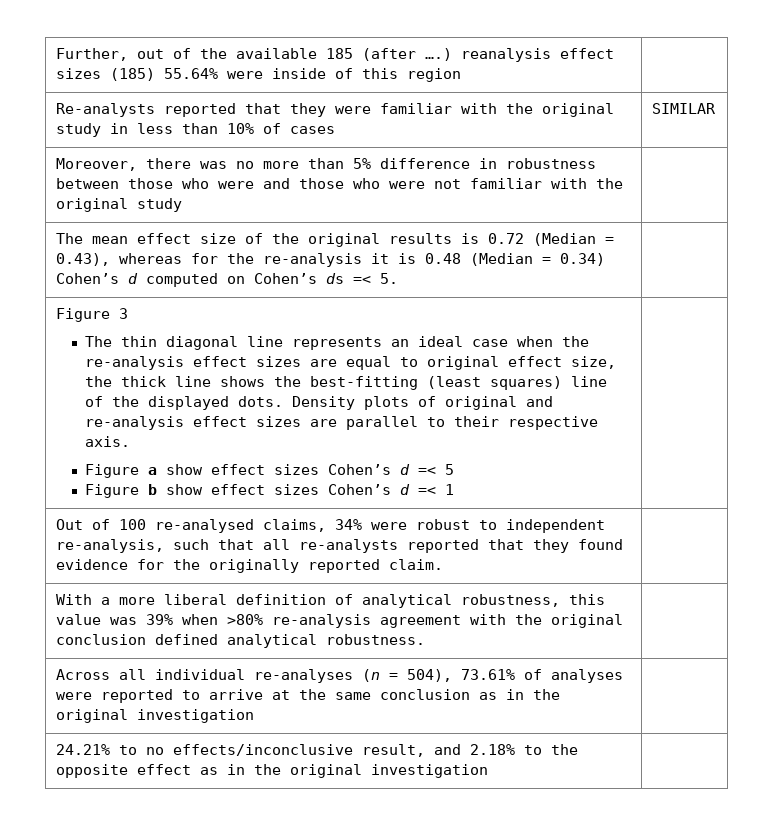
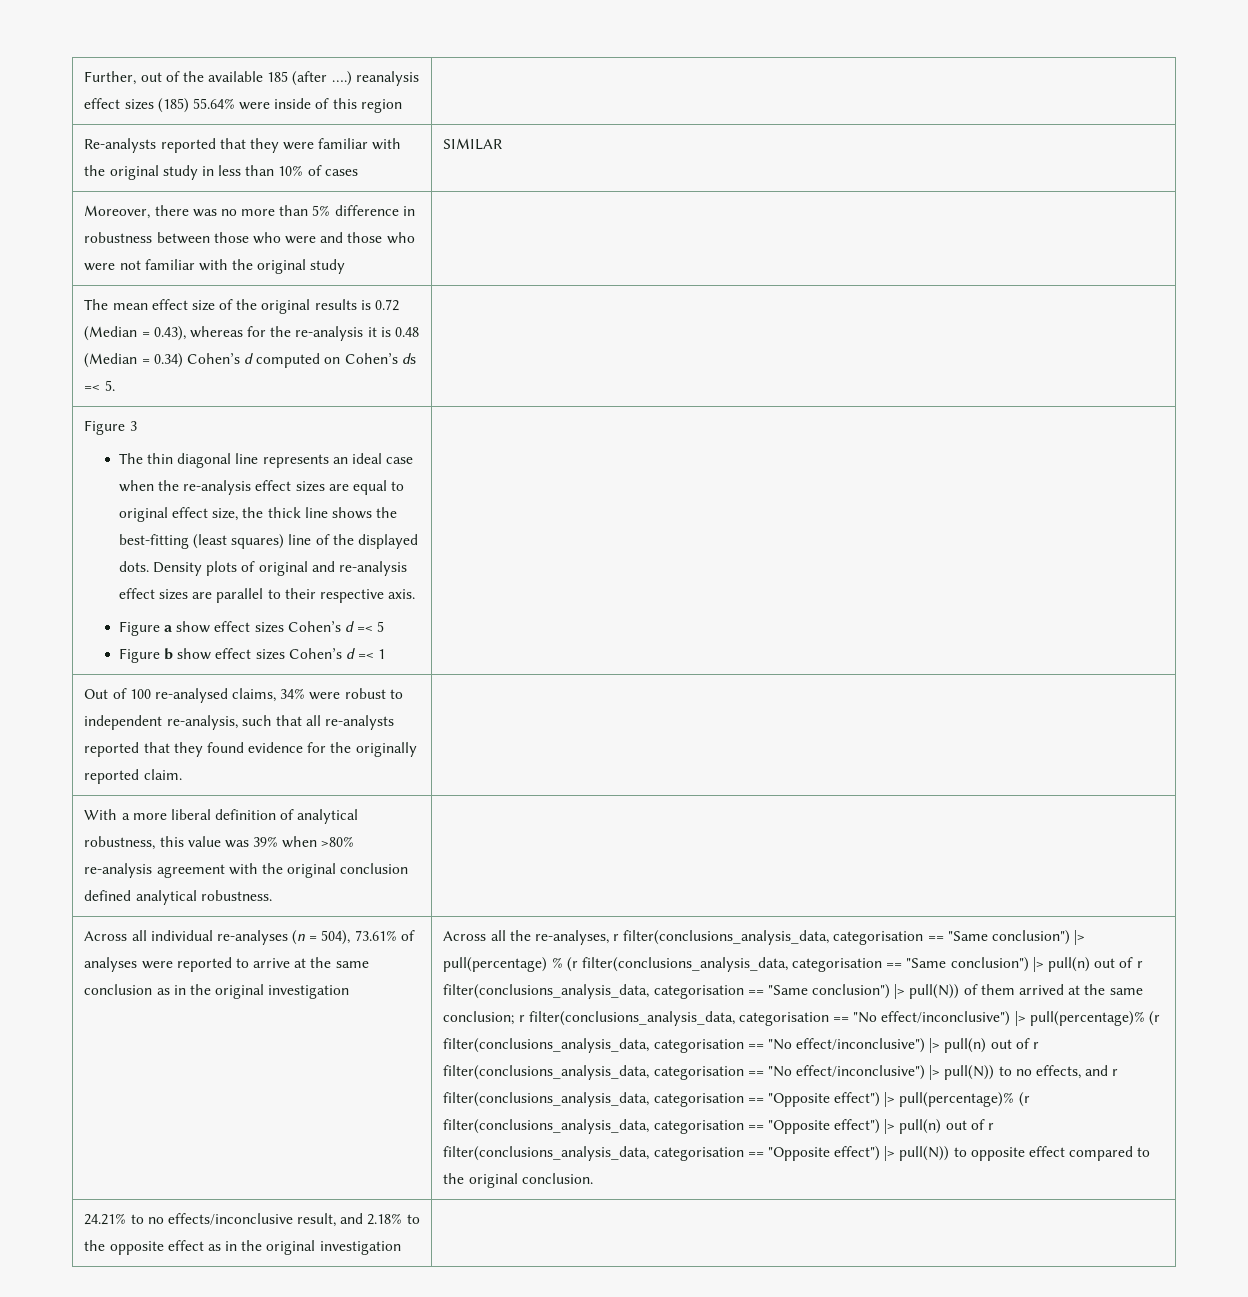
(254, 716) none -> [443,930,1086,945] [443,957,1143,972] [443,984,1143,999] [443,1011,1160,1026] [443,1038,1039,1053] [443,1065,1119,1080] [443,1092,1030,1107] [443,1119,994,1134] [443,1146,1151,1161] [443,1173,593,1188] Across all the re-analyses, r filter(conclusions_analysis_data, categorisation == "Same conclusion") |> pull(percentage) % (r filter(conclusions_analysis_data, categorisation == "Same conclusion") |> pull(n) out of r filter(conclusions_analysis_data, categorisation == "Same conclusion") |> pull(N)) of them arrived at the same conclusion; r filter(conclusions_analysis_data, categorisation == "No effect/inconclusive") |> pull(percentage)% (r filter(conclusions_analysis_data, categorisation == "No effect/inconclusive") |> pull(n) out of r filter(conclusions_analysis_data, categorisation == "No effect/inconclusive") |> pull(N)) to no effects, and r filter(conclusions_analysis_data, categorisation == "Opposite effect") |> pull(percentage)% (r filter(conclusions_analysis_data, categorisation == "Opposite effect") |> pull(n) out of r filter(conclusions_analysis_data, categorisation == "Opposite effect") |> pull(N)) to opposite effect compared to the original conclusion.

